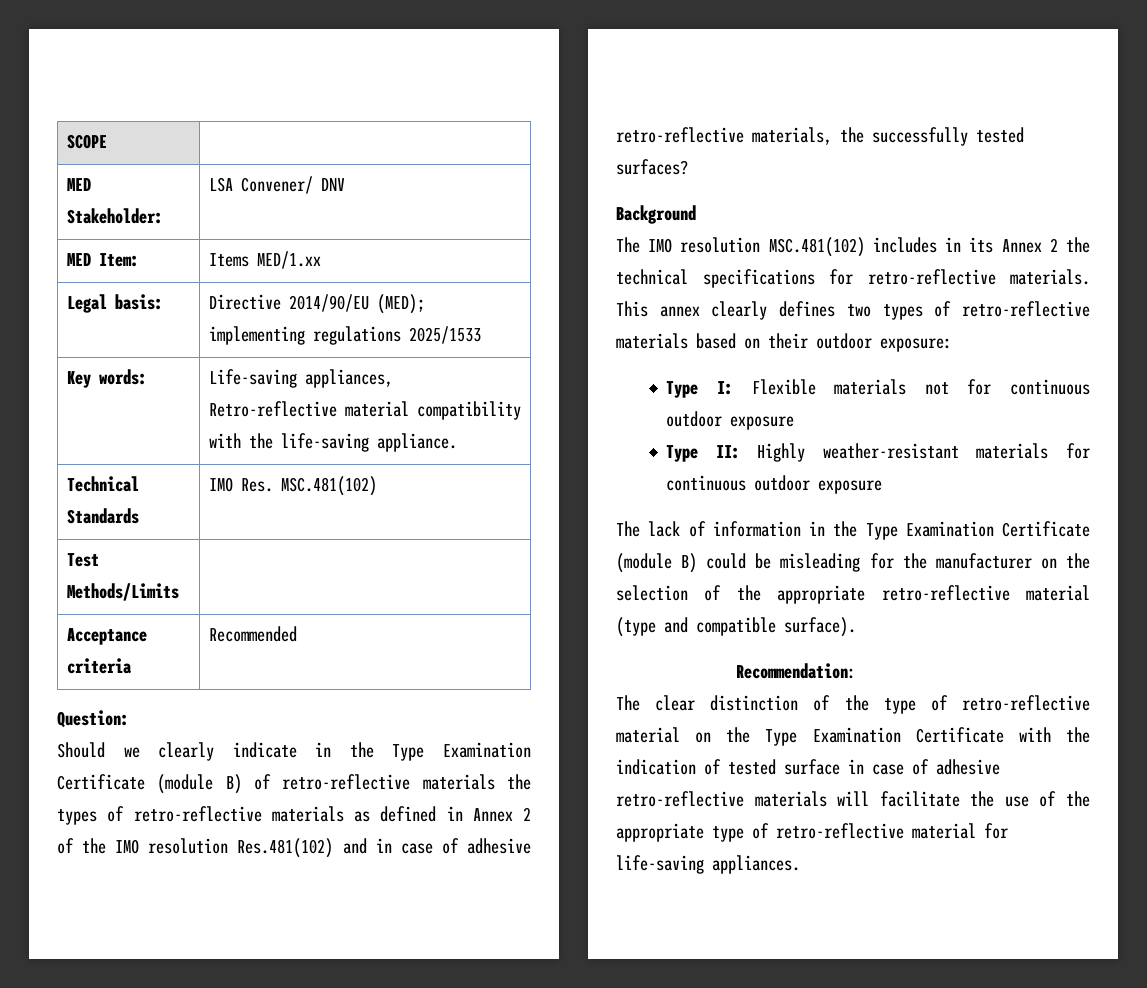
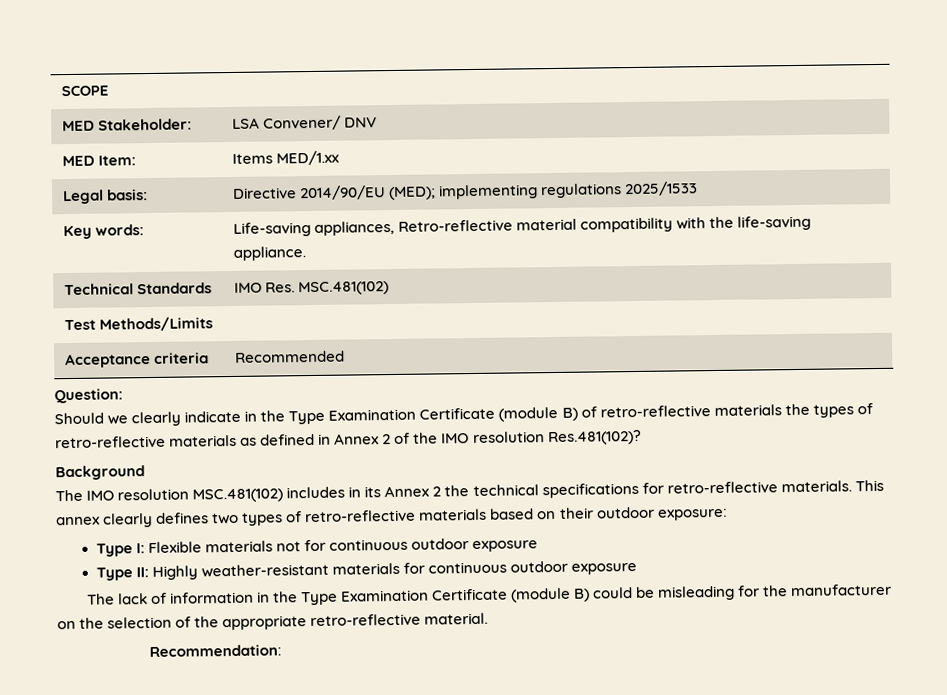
[237,838,531,858] [616,127,1024,146] [616,159,688,175] Res.481(102) and in case of adhesive retro-reflective materials, the successfully tested surfaces? -> [547,429,642,446] Res.481(102)?
[1026,585,1090,601] [616,617,856,637] [736,663,857,679] [616,695,1090,714] [616,727,1090,746] [616,759,1000,775] [616,791,1090,807] [616,823,1008,842] [616,855,800,874] material (type and compatible surface). // Recommendation: // The clear distinction of the type of retro-reflective material on the Type Examination Certificate with the indication of tested surface in case of adhesive retro-reflective materials will facilitate the use of the appropriate type of retro-reflective material for life-saving appliances. -> [424,612,489,625] [149,644,283,658] material. // Recommendation:

